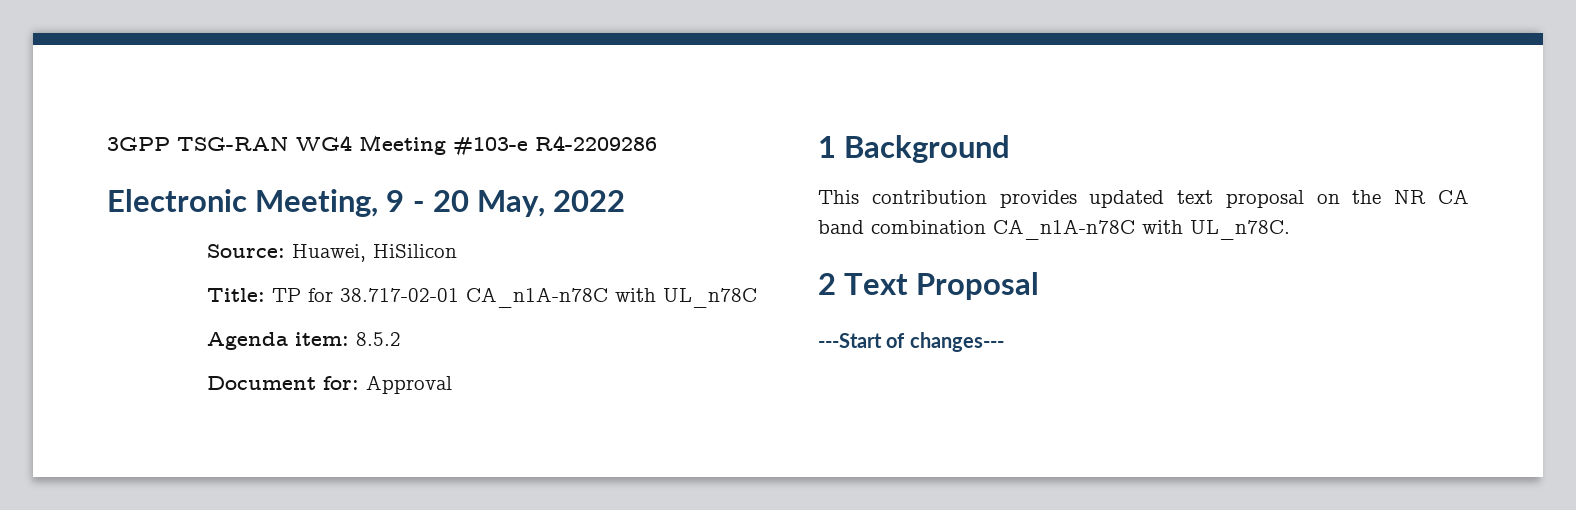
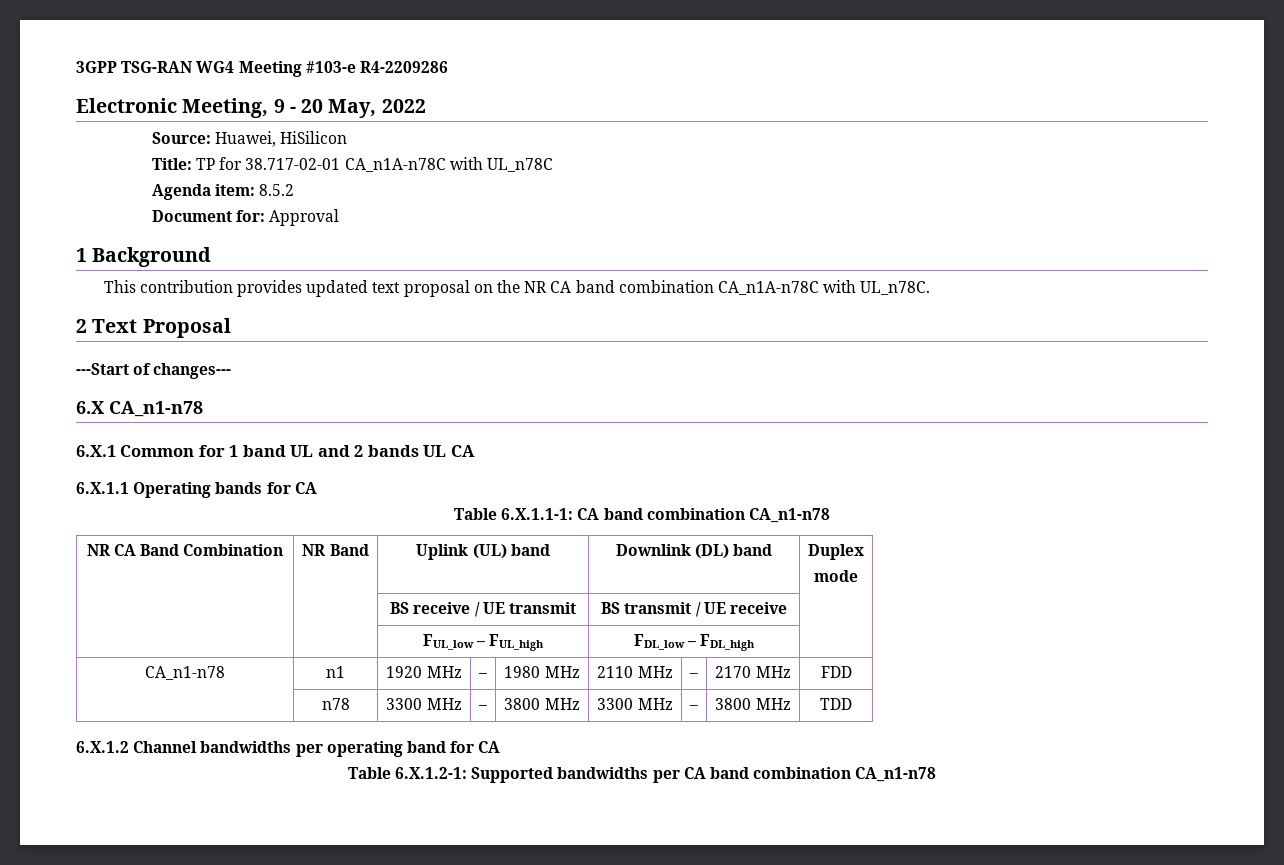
(1004, 342) none -> [76,401,203,417] [76,445,475,457] [76,482,317,498] [454,508,830,523] [86,544,284,556] [302,544,369,556] [416,544,550,560] [615,544,773,559] [808,544,864,560] [814,570,858,582] [390,602,576,617] [601,602,787,617] [422,634,545,651] [633,634,756,651] [145,666,225,680] [326,666,345,678] [386,666,462,678] [478,673,487,678] [504,666,580,678] [597,666,673,678] [689,673,698,678] [715,666,791,678] [820,666,852,678] [321,698,350,710] [386,698,462,710] [478,705,487,710] [504,698,580,710] [597,698,673,710] [689,705,698,710] [715,698,791,710] [820,698,852,710] [76,741,501,757] [347,767,937,783] // 6.X CA_n1-n78 // 6.X.1 Common for 1 band UL and 2 bands UL CA // 6.X.1.1 Operating bands for CA // Table 6.X.1.1-1: CA band combination CA_n1-n78 // NR CA Band Combination | NR Band | Uplink (UL) band | Downlink (DL) band | Duplex // mode // | | BS receive / UE transmit | BS transmit / UE receive | // | | FUL_low – FUL_high | FDL_low – FDL_high | // CA_n1-n78 | n1 | 1920 MHz | – | 1980 MHz | 2110 MHz | – | 2170 MHz | FDD // | n78 | 3300 MHz | – | 3800 MHz | 3300 MHz | – | 3800 MHz | TDD // 6.X.1.2 Channel bandwidths per operating band for CA // Table 6.X.1.2-1: Supported bandwidths per CA band combination CA_n1-n78

